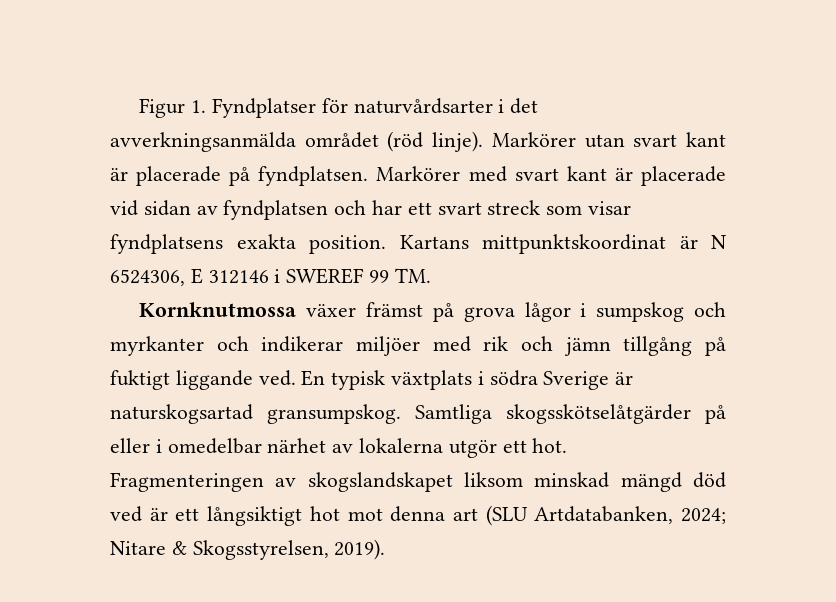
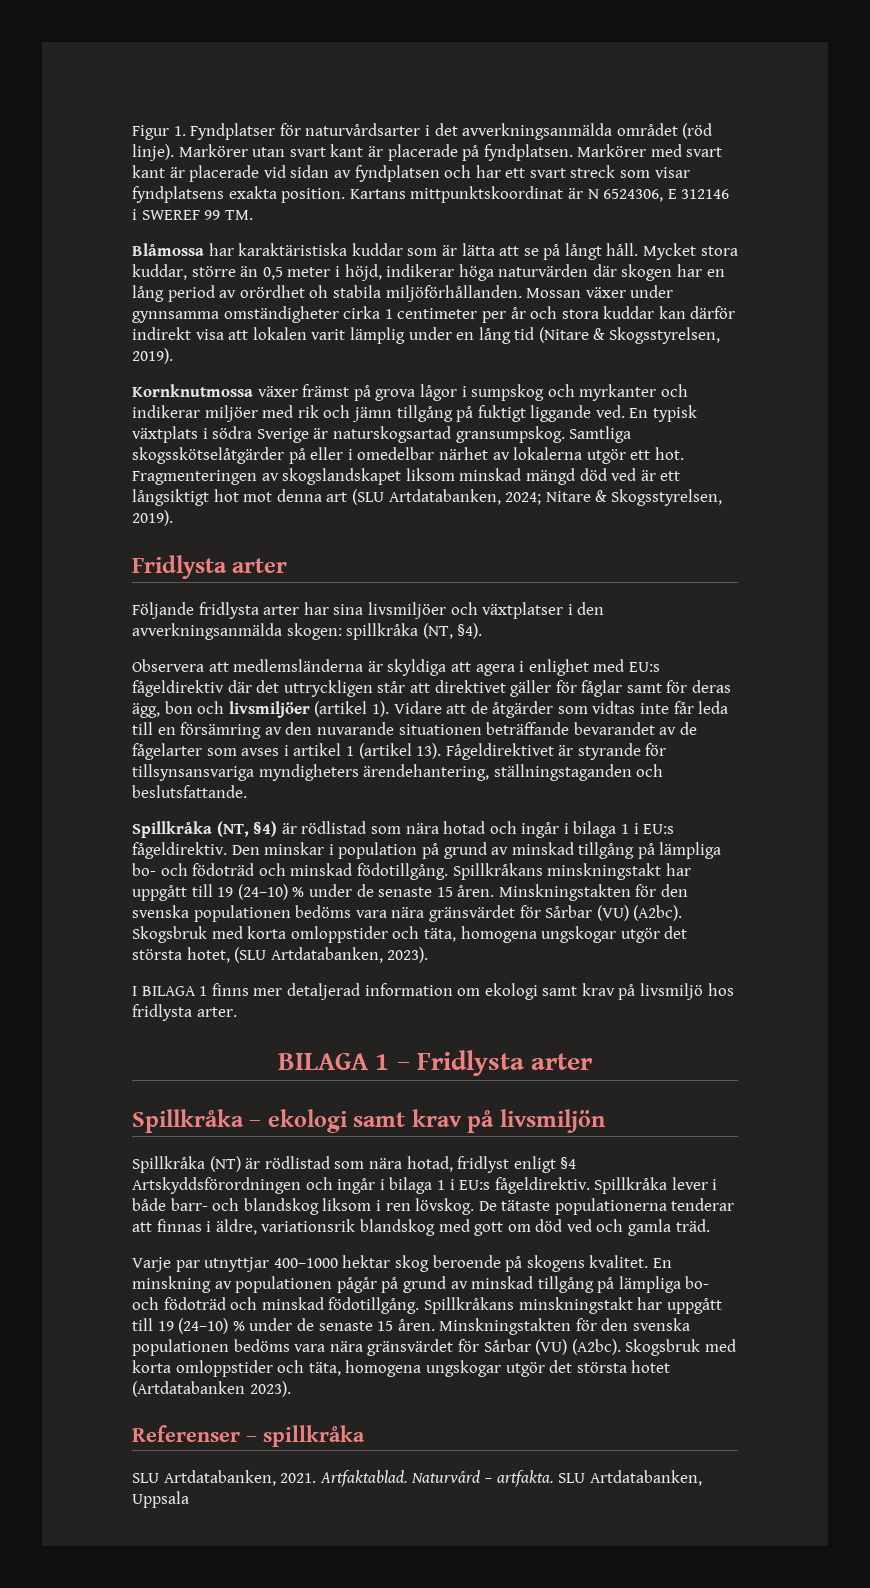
(431, 275) none -> [132,243,738,260] [132,264,725,281] [132,285,674,302] [132,306,736,323] [132,327,721,344] [132,348,173,364] // Blåmossa har karaktäristiska kuddar som är lätta att se på långt håll. Mycket stora kuddar, större än 0,5 meter i höjd, indikerar höga naturvärden där skogen har en lång period av orördhet oh stabila miljöförhållanden. Mossan växer under gynnsamma omständigheter cirka 1 centimeter per år och stora kuddar kan därför indirekt visa att lokalen varit lämplig under en lång tid (Nitare & Skogsstyrelsen, 2019).
(386, 549) none -> [132,555,288,579] [132,602,605,619] [132,623,483,640] [132,659,660,676] [132,680,732,697] [132,701,729,718] [132,722,697,739] [132,743,667,760] [132,764,664,781] [132,785,247,798] [132,821,675,838] [132,842,722,859] [132,863,691,880] [132,884,689,901] [132,905,683,922] [132,926,688,943] [132,947,429,963] [132,983,734,1000] [132,1004,237,1021] [278,1050,593,1076] [132,1109,605,1133] [132,1156,577,1173] [132,1177,718,1194] [132,1198,735,1215] [132,1219,710,1236] [132,1255,672,1272] [132,1276,710,1293] [132,1297,722,1314] [132,1318,691,1335] [132,1339,736,1356] [132,1360,671,1377] [132,1381,291,1397] [132,1425,365,1447] [132,1470,702,1487] [132,1491,189,1508] // Fridlysta arter // Följande fridlysta arter har sina livsmiljöer och växtplatser i den avverkningsanmälda skogen: spillkråka (NT, §4). // Observera att medlemsländerna är skyldiga att agera i enlighet med EU:s fågeldirektiv där det uttryckligen står att direktivet gäller för fåglar samt för deras ägg, bon och livsmiljöer (artikel 1). Vidare att de åtgärder som vidtas inte får leda till en försämring av den nuvarande situationen beträffande bevarandet av de fågelarter som avses i artikel 1 (artikel 13). Fågeldirektivet är styrande för tillsynsansvariga myndigheters ärendehantering, ställningstaganden och beslutsfattande. // Spillkråka (NT, §4) är rödlistad som nära hotad och ingår i bilaga 1 i EU:s fågeldirektiv. Den minskar i population på grund av minskad tillgång på lämpliga bo- och födoträd och minskad födotillgång. Spillkråkans minskningstakt har uppgått till 19 (24–10) % under de senaste 15 åren. Minskningstakten för den svenska populationen bedöms vara nära gränsvärdet för Sårbar (VU) (A2bc). Skogsbruk med korta omloppstider och täta, homogena ungskogar utgör det största hotet, (SLU Artdatabanken, 2023). // I BILAGA 1 finns mer detaljerad information om ekologi samt krav på livsmiljö hos fridlysta arter. // BILAGA 1 – Fridlysta arter // Spillkråka – ekologi samt krav på livsmiljön // Spillkråka (NT) är rödlistad som nära hotad, fridlyst enligt §4 Artskyddsförordningen och ingår i bilaga 1 i EU:s fågeldirektiv. Spillkråka lever i både barr- och blandskog liksom i ren lövskog. De tätaste populationerna tenderar att finnas i äldre, variationsrik blandskog med gott om död ved och gamla träd. // Varje par utnyttjar 400–1000 hektar skog beroende på skogens kvalitet. En minskning av populationen pågår på grund av minskad tillgång på lämpliga bo- och födoträd och minskad födotillgång. Spillkråkans minskningstakt har uppgått till 19 (24–10) % under de senaste 15 åren. Minskningstakten för den svenska populationen bedöms vara nära gränsvärdet för Sårbar (VU) (A2bc). Skogsbruk med korta omloppstider och täta, homogena ungskogar utgör det största hotet (Artdatabanken 2023). // Referenser – spillkråka // SLU Artdatabanken, 2021. Artfaktablad. Naturvård – artfakta. SLU Artdatabanken, Uppsala

